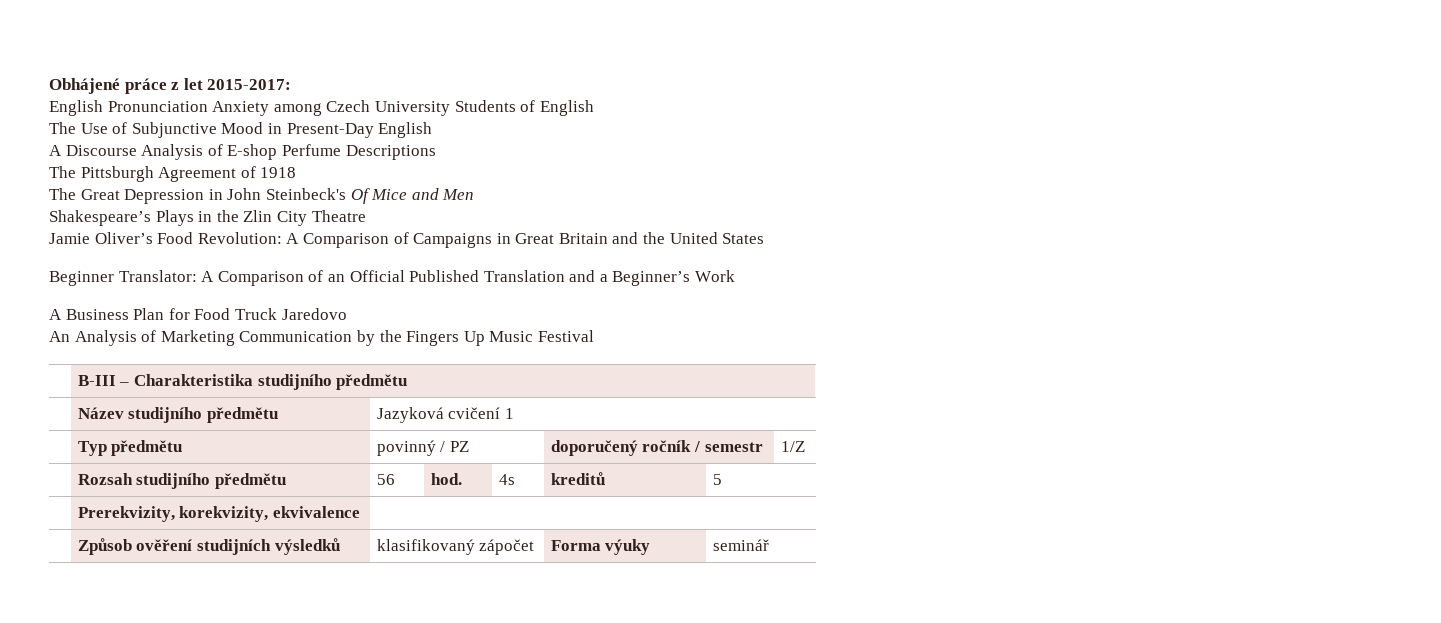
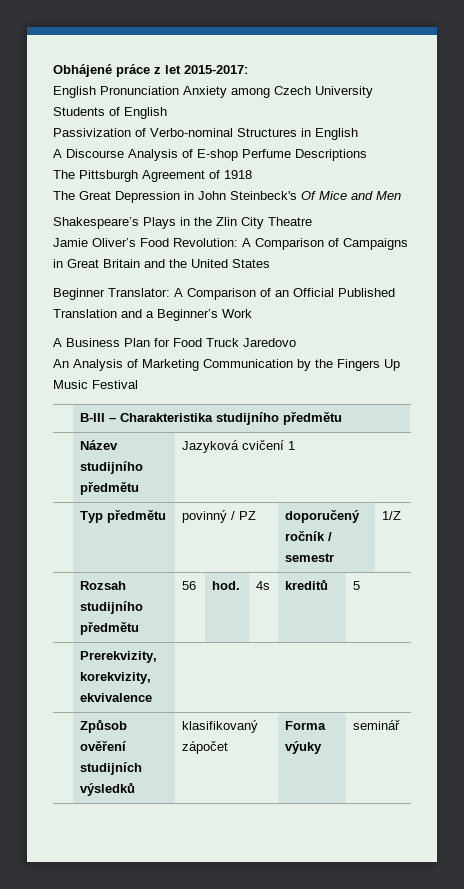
[49,122,374,138] The Use of Subjunctive Mood in Present-Day -> [53,128,311,137] Passivization of Verbo-nominal Structures in

